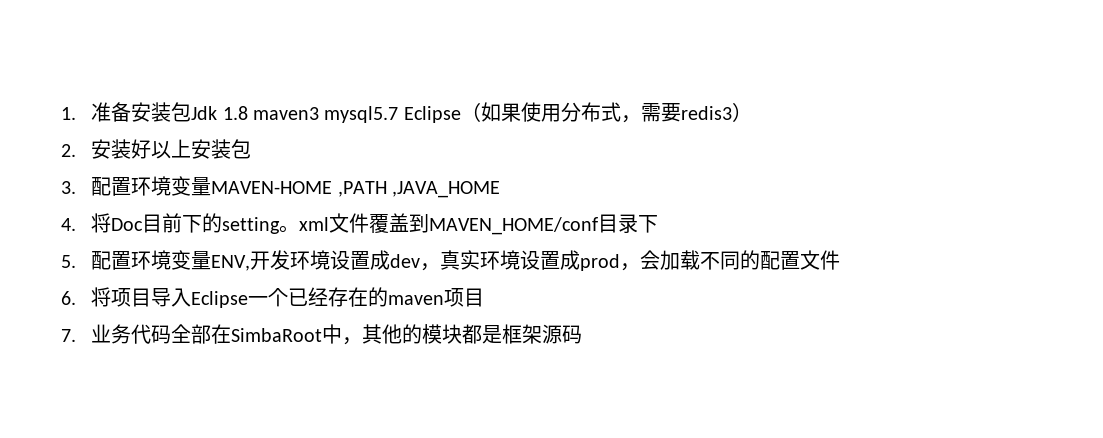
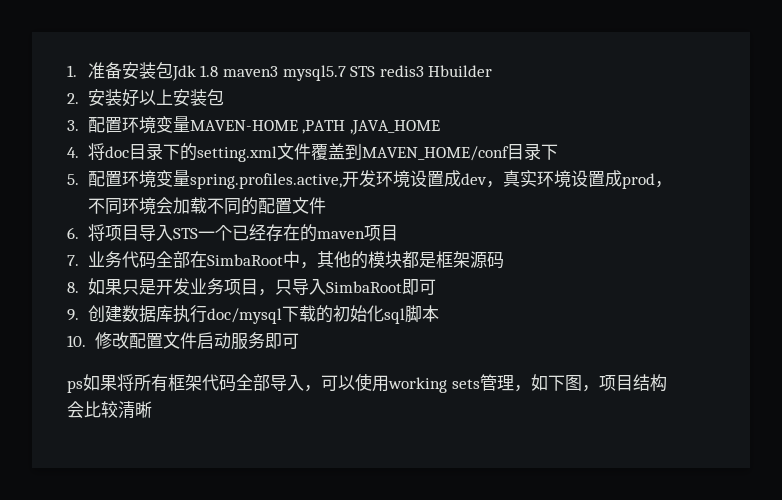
[403,102,752,123] Eclipse（如果使用分布式，需要redis3） -> [350,65,493,77] STS redis3 Hbuilder
[111,213,330,234] Doc目前下的setting。xml -> [104,143,277,162] doc目录下的setting.xml
[211,255,251,271] ENV, -> [189,173,342,189] spring.profiles.active,
(641, 267) none -> [87,197,156,215] 不同环境
[191,291,249,308] Eclipse -> [172,228,198,239] STS
(583, 334) none -> [67,278,436,296] [67,305,439,324] [67,332,299,350] [67,373,667,393] [67,401,152,419] // 8.如果只是开发业务项目，只导入SimbaRoot即可 // 9.创建数据库执行doc/mysql下载的初始化sql脚本 // 10.修改配置文件启动服务即可 // ps如果将所有框架代码全部导入，可以使用working sets管理，如下图，项目结构会比较清晰

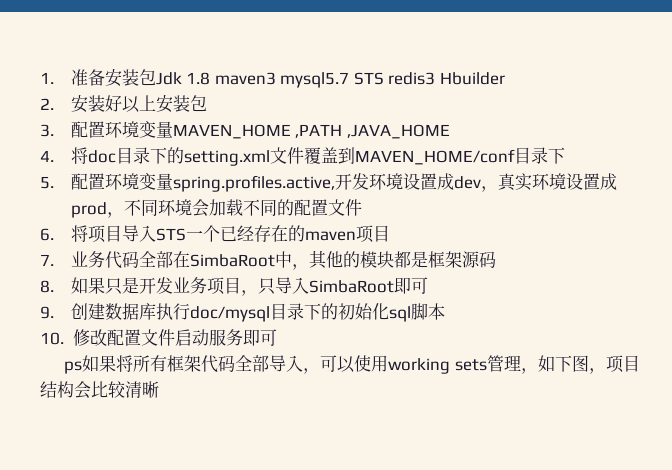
[189,120,298,131] MAVEN-HOME -> [172,124,291,139] MAVEN_HOME
[281,305,316,322] 下载 -> [269,303,321,320] 目录下

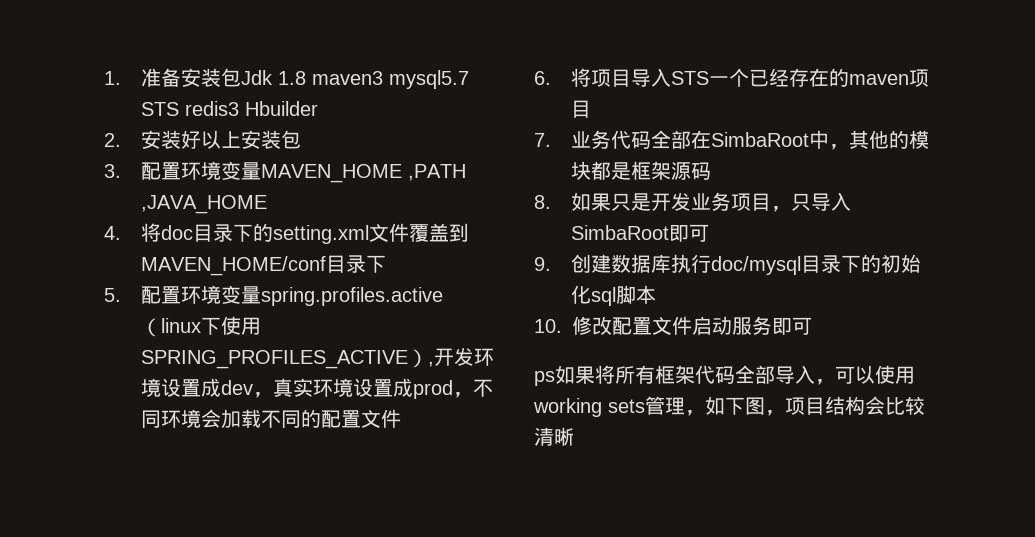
[172,175,335,192] spring.profiles.active, -> [261,287,444,306] [141,316,262,337] [141,349,435,369] spring.profiles.active（linux下使用SPRING_PROFILES_ACTIVE）,

